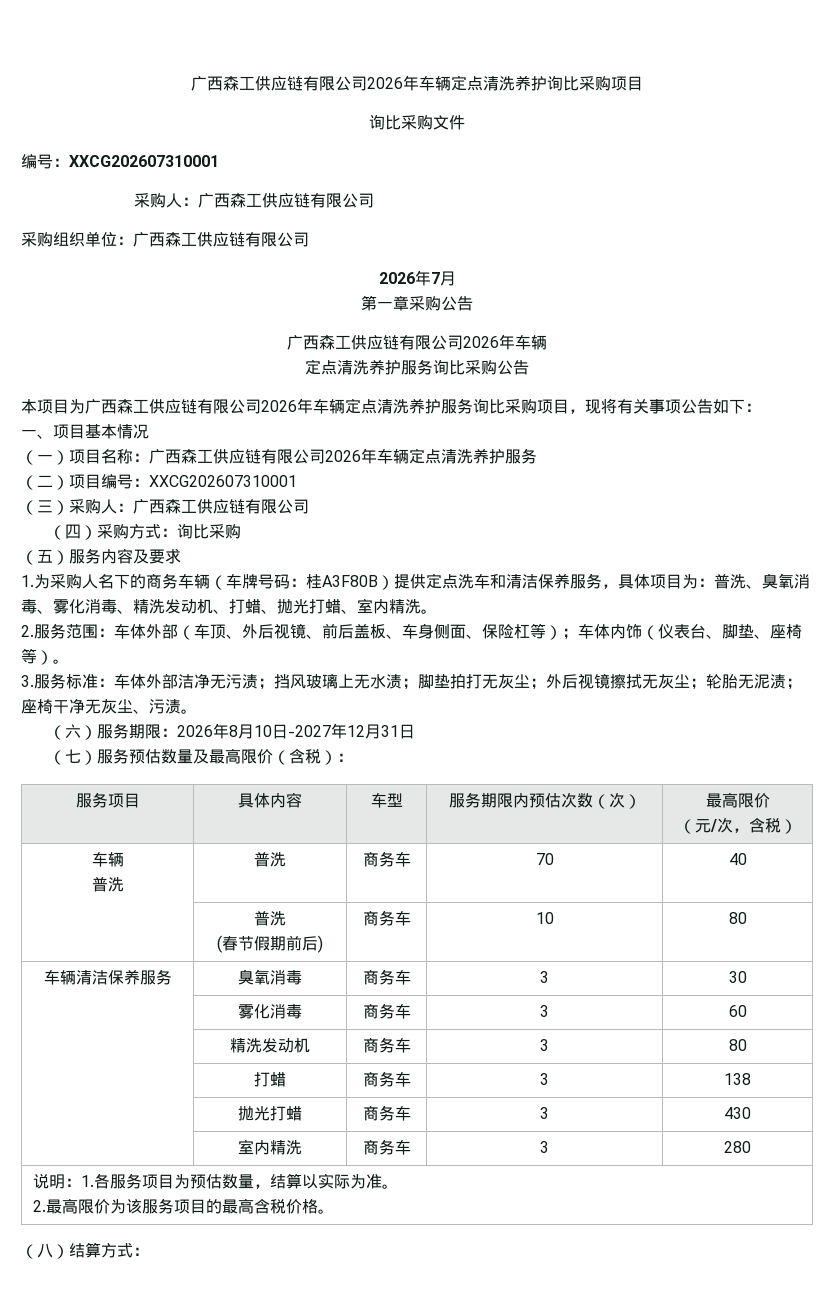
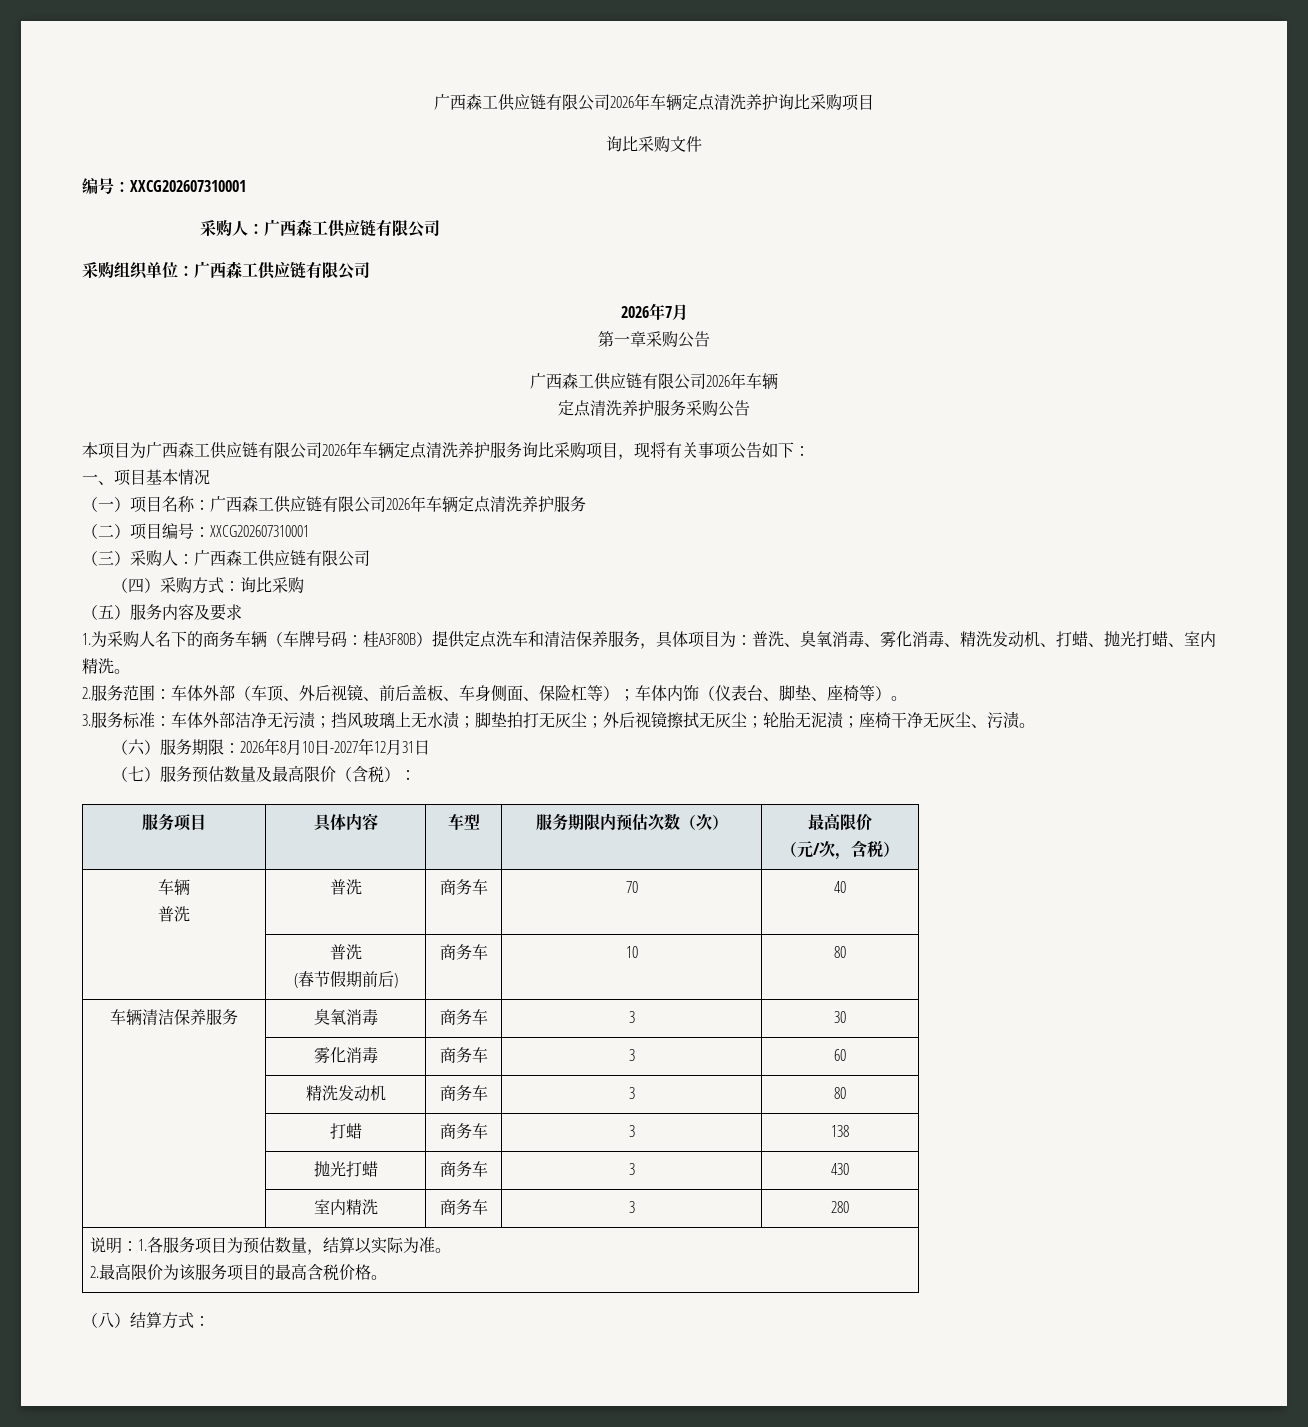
[433,359,465,375] 询比 -> (686, 408) none

